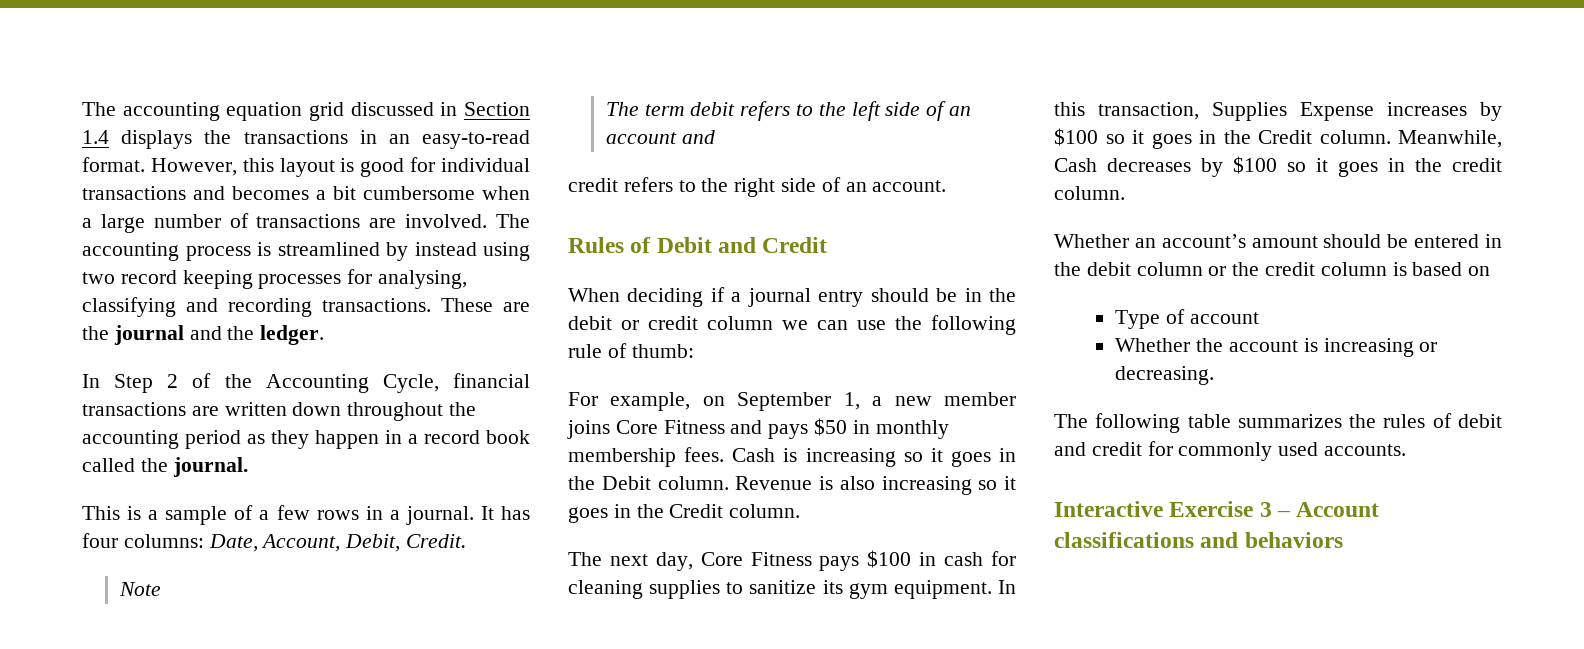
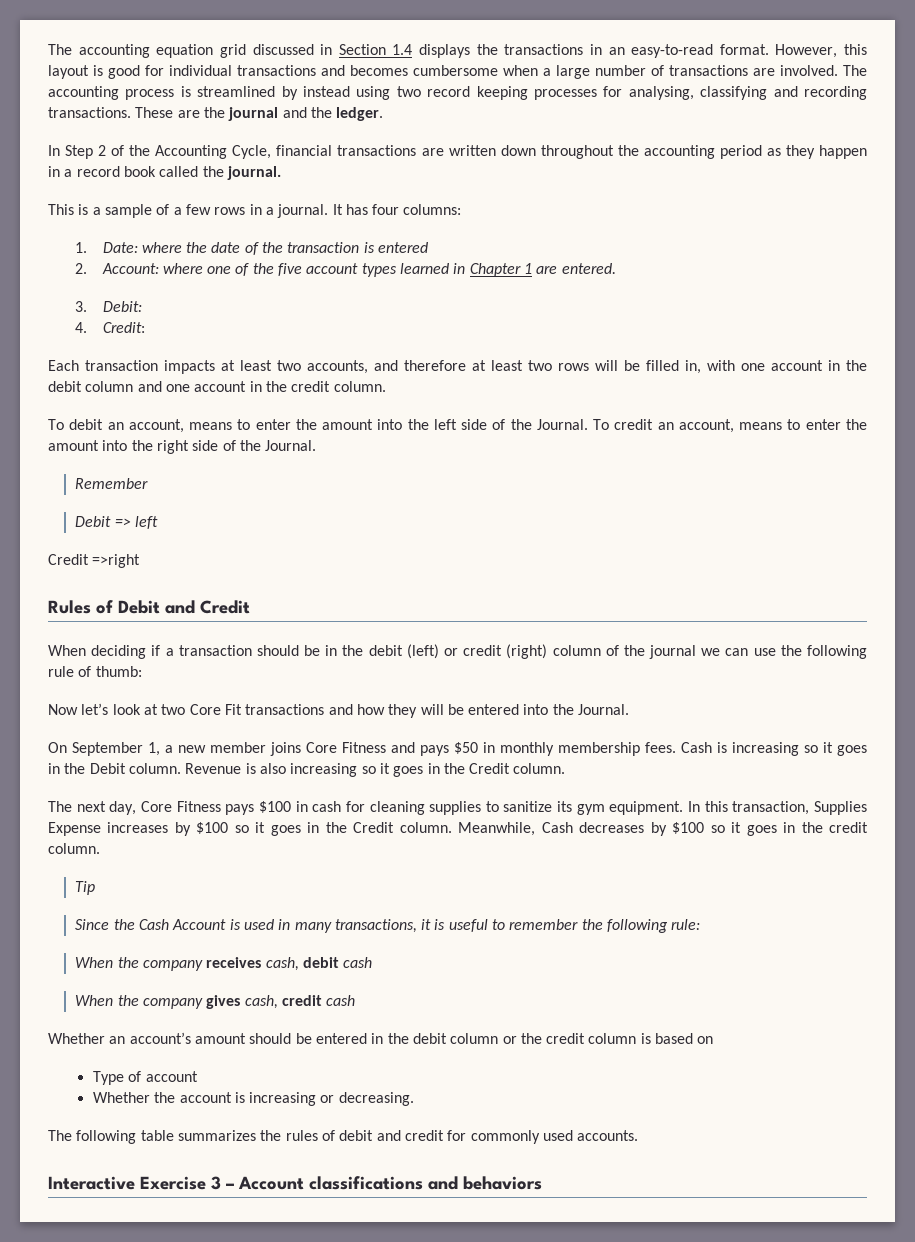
[316,186,356,200] a bit -> (408, 70) none
[208,534,467,552] [118,582,161,596] [605,101,971,121] [605,130,715,144] [568,177,947,197] Date, Account, Debit, Credit. // Note // The term debit refers to the left side of an account and // credit refers to the right side of an account. -> [75,242,429,255] [75,263,616,277] [75,301,142,312] [75,322,145,333] [48,360,867,374] [48,381,386,392] [48,419,867,433] [48,440,317,454] [75,478,149,489] [75,516,158,529] [48,554,141,568] // 1. Date: where the date of the transaction is entered // 2. Account: where one of the five account types learned in Chapter 1 are entered. // 3. Debit: // 4. Credit: // Each transaction impacts at least two accounts, and therefore at least two rows will be filled in, with one account in the debit column and one account in the credit column. // To debit an account, means to enter the amount into the left side of the Journal. To credit an account, means to enter the amount into the right side of the Journal. // Remember // Debit => left // Credit =>right
[747,288,864,307] journal entry -> [178,645,252,656] transaction
(612, 323) none -> [406,644,439,659] (left)
[707,316,773,330] column -> [506,644,697,659] (right) column of the journal
[568,392,725,411] For example, on -> [48,703,630,718] [48,742,67,753] Now let’s look at two Core Fit transactions and how they will be entered into the Journal. // On
(1125, 193) none -> [75,881,96,895] [75,919,701,933] [75,957,373,971] [75,995,356,1009] // Tip // Since the Cash Account is used in many transactions, it is useful to remember the following rule: // When the company receives cash, debit cash // When the company gives cash, credit cash

